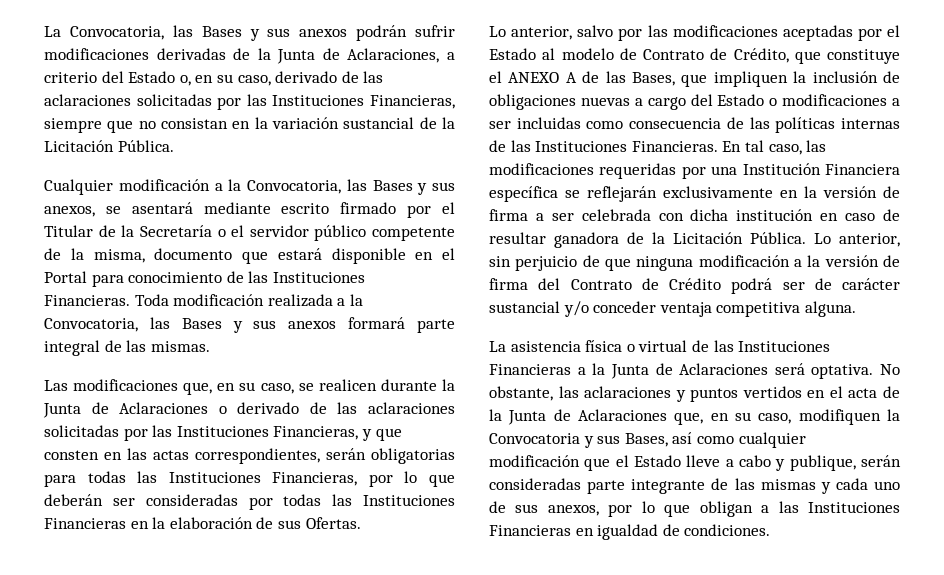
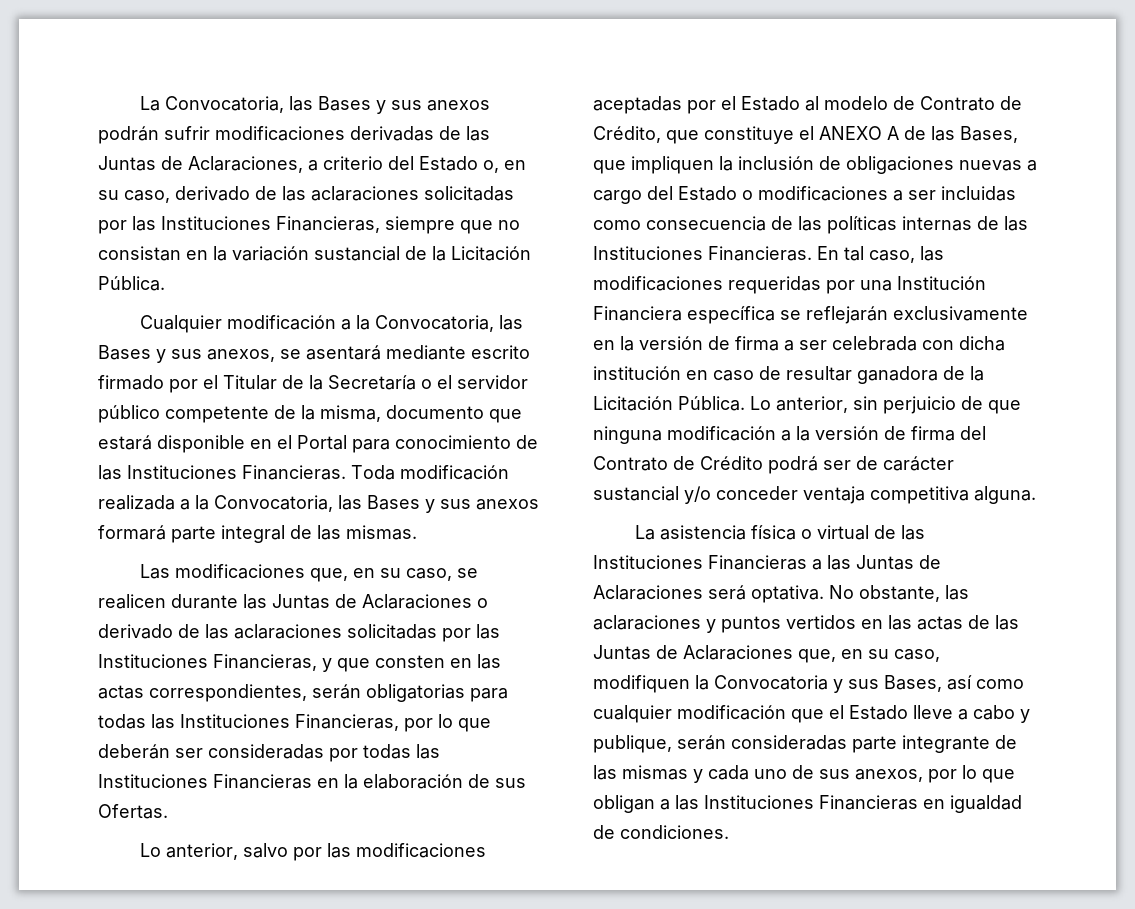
[257,48,316,64] la Junta -> [466,126,490,141] [98,156,156,171] las Juntas
[441,379,455,391] [43,403,81,418] la Junta -> [243,594,330,609] las Juntas
[592,363,649,379] la Junta -> [827,555,914,570] las Juntas
[829,386,900,398] [489,409,547,425] el acta de la Junta -> [888,615,1019,630] [593,645,651,660] las actas de las Juntas

